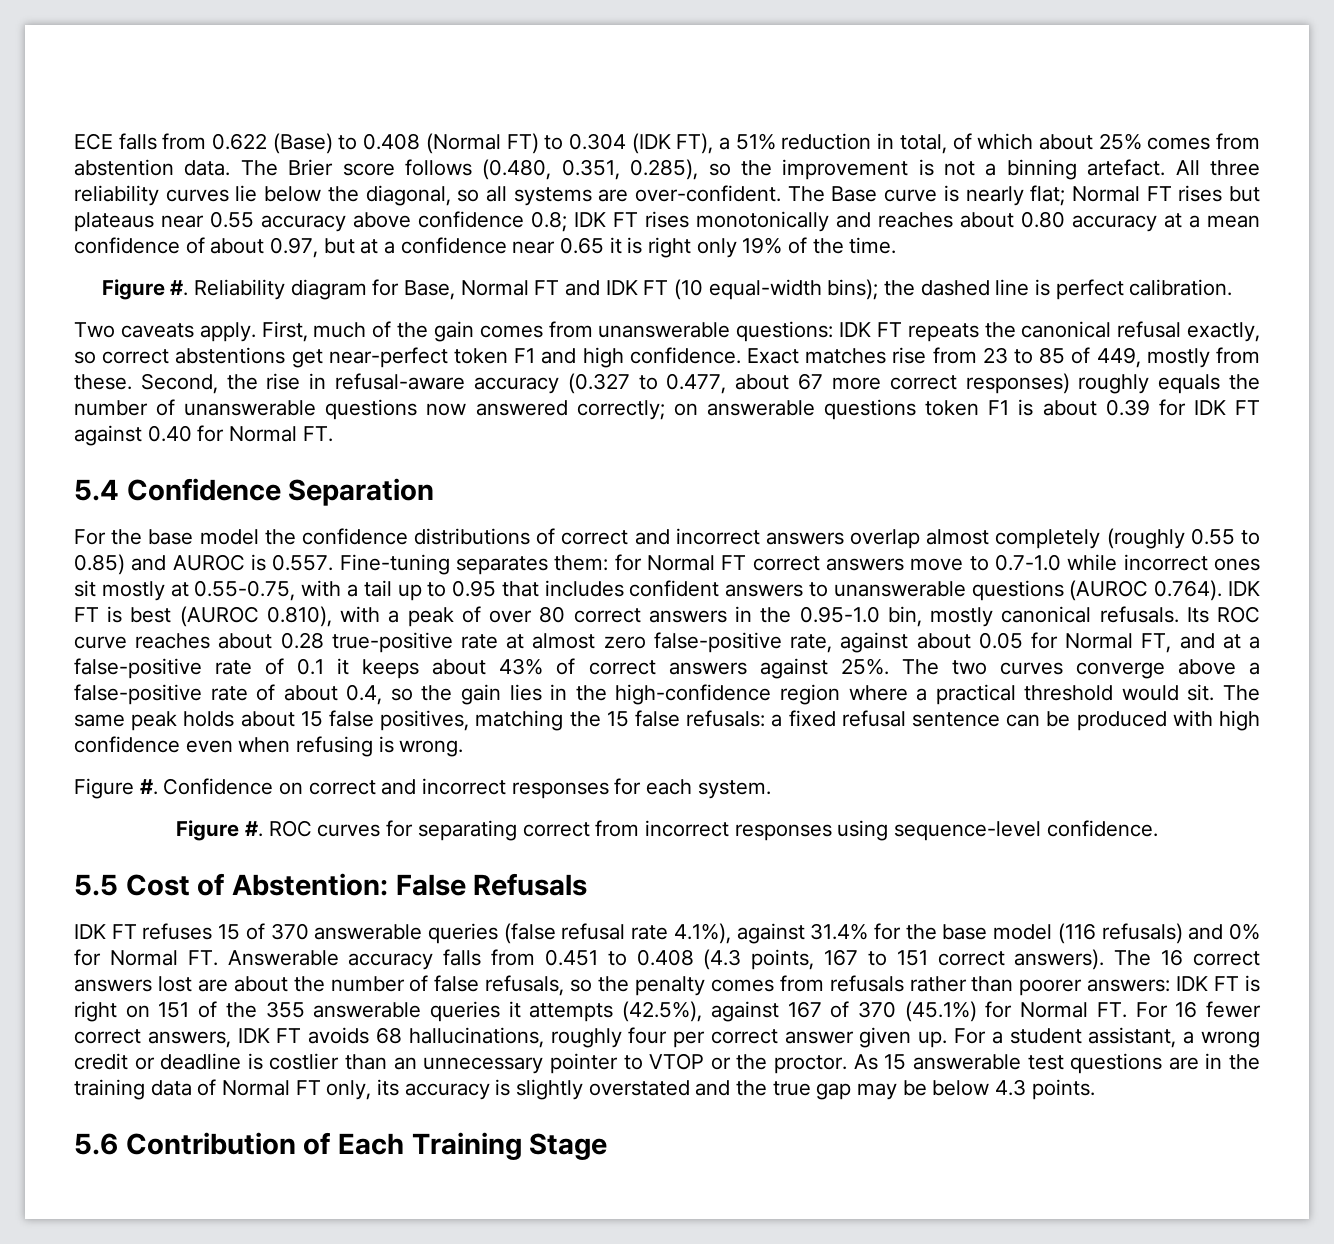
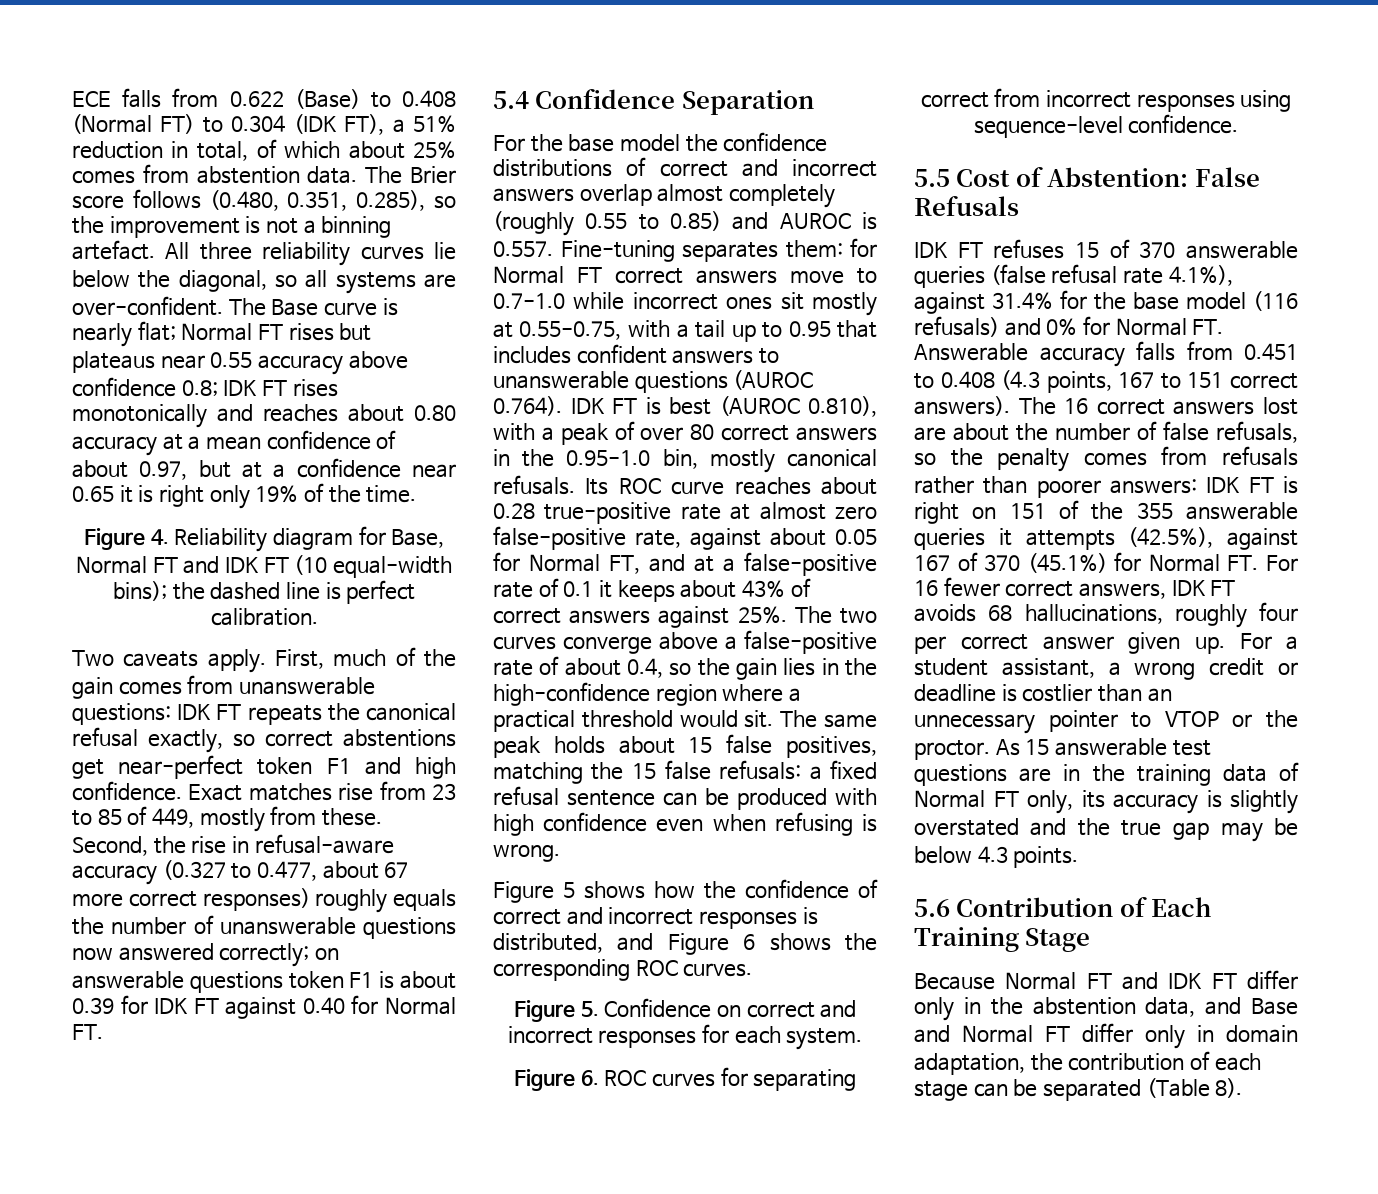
[170,280,189,296] #. -> [150,529,169,545] 4.
[139,779,158,795] #. -> [562,879,878,899] [493,907,818,929] [493,933,877,955] [493,959,753,981] [513,1000,599,1022] 5 shows how the confidence of correct and incorrect responses is distributed, and Figure 6 shows the corresponding ROC curves. // Figure 5.
[245,821,264,837] #. -> [580,1070,599,1086] 6.
(608, 1146) none -> [914,970,1298,990] [914,997,1299,1021] [914,1023,1298,1049] [914,1051,1261,1075] [914,1078,1243,1101] // Because Normal FT and IDK FT differ only in the abstention data, and Base and Normal FT differ only in domain adaptation, the contribution of each stage can be separated (Table 8).

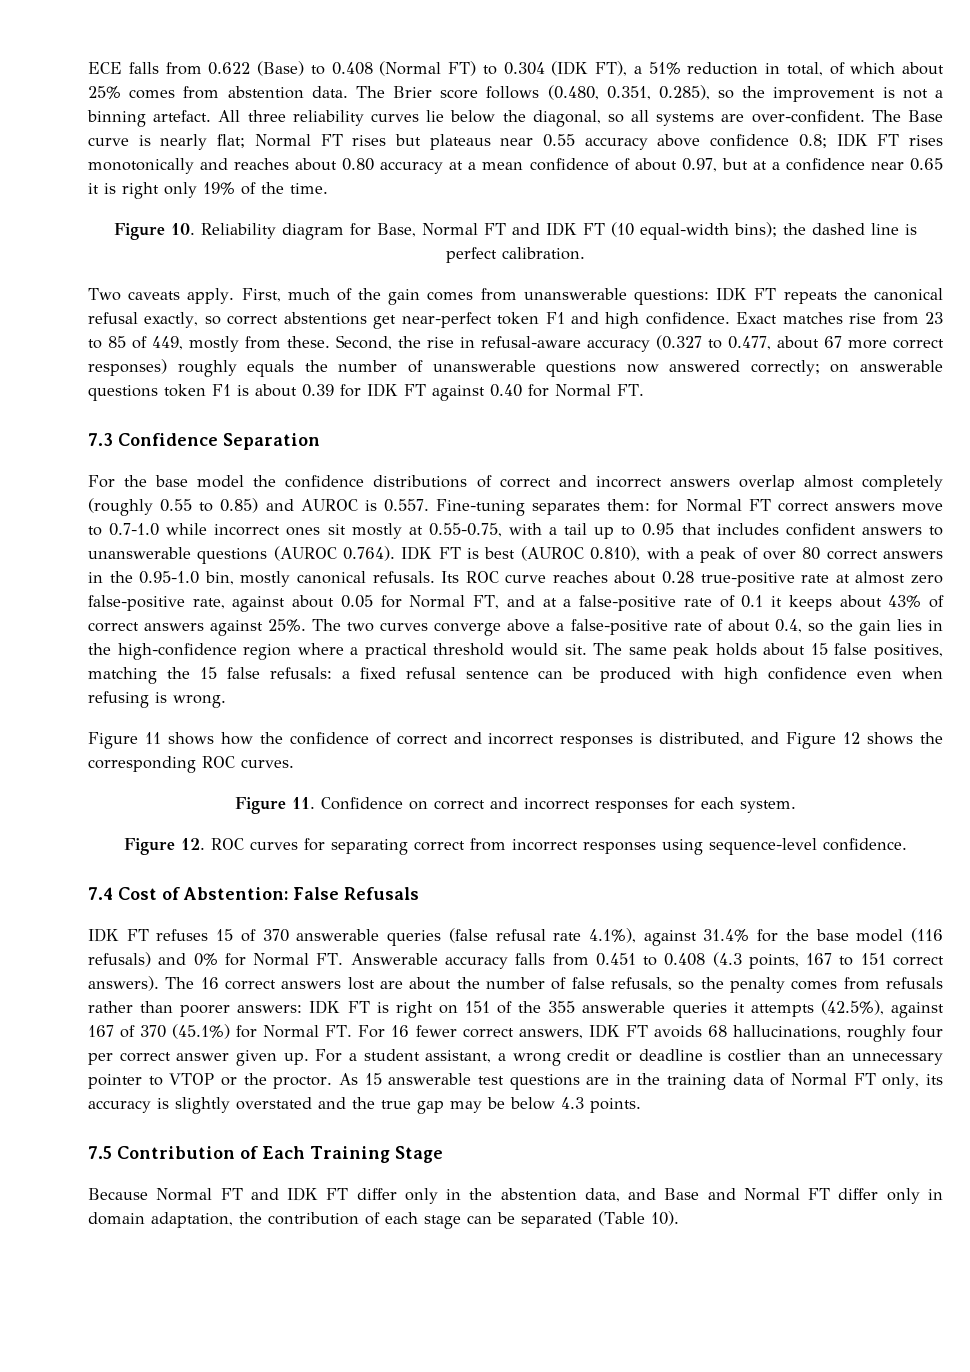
[150,529,169,545] 4. -> [171,223,195,235] 10.
[493,91,529,109] 5.4 -> [88,433,113,446] 7.3
[562,882,575,898] 5 -> [144,732,161,744] 11
[743,934,756,950] 6 -> [843,732,861,744] 12
[580,1001,599,1017] 5. -> [292,797,315,809] 11.
[580,1070,599,1086] 6. -> [181,838,205,850] 12.
[914,169,950,187] 5.5 -> [88,887,113,900] 7.4
[914,899,950,917] 5.6 -> [88,1146,112,1159] 7.5
[1215,1078,1243,1098] 8). -> [650,1211,679,1226] 10).

